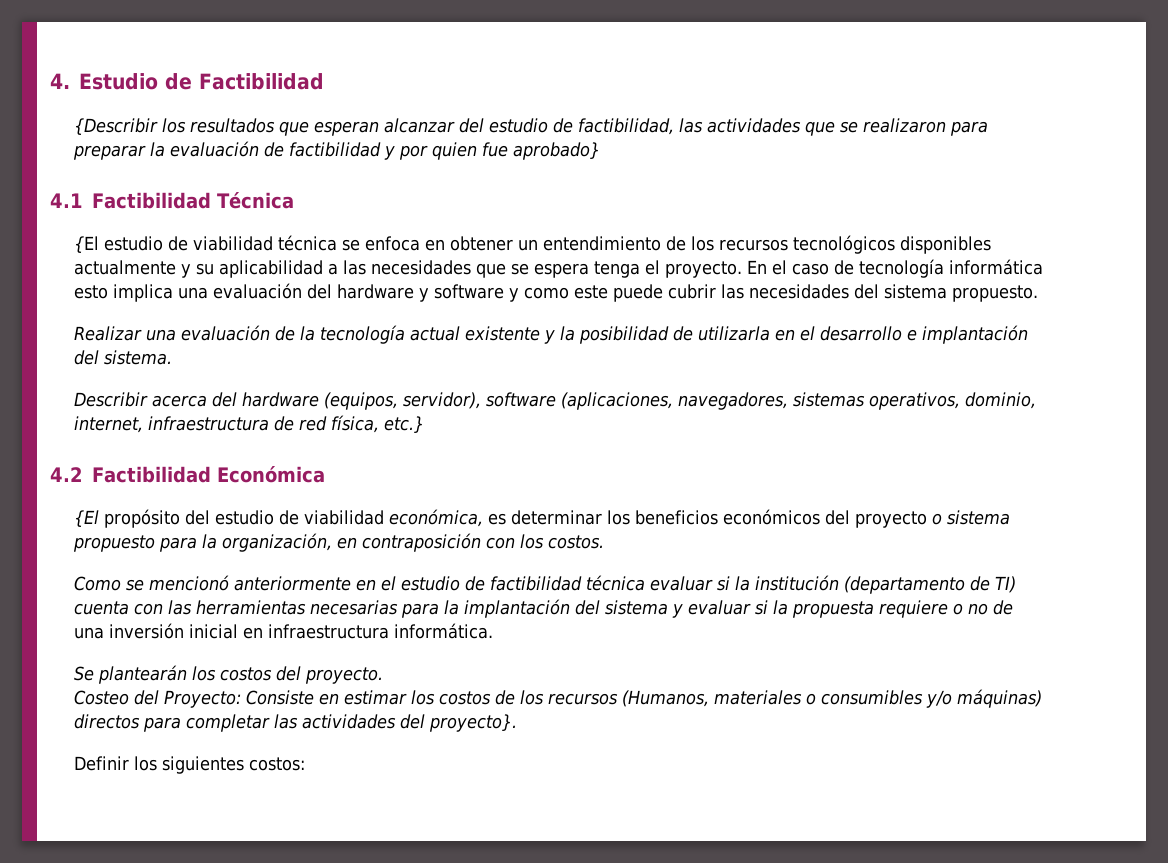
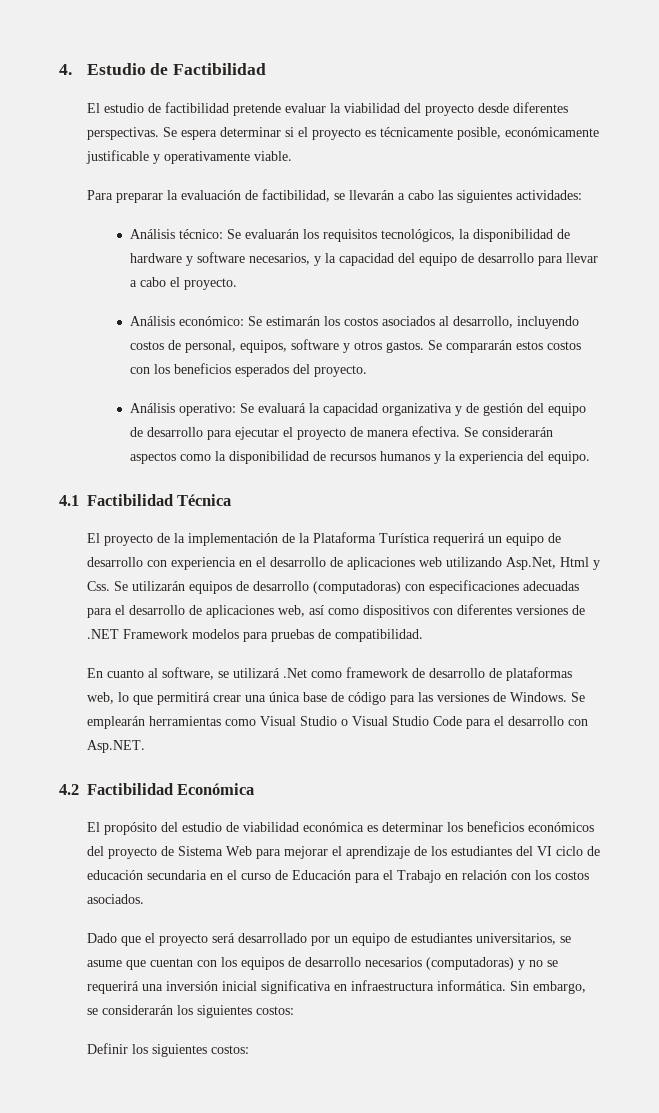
[74,118,989,136] [73,141,601,160] [50,192,294,209] [74,235,992,254] [74,259,1044,278] [74,283,1039,302] [74,325,1029,344] [74,350,173,365] [74,392,1037,410] [74,415,425,433] {Describir los resultados que esperan alcanzar del estudio de factibilidad, las actividades que se realizaron para preparar la evaluación de factibilidad y por quien fue aprobado} // 4.1 Factibilidad Técnica // {El estudio de viabilidad técnica se enfoca en obtener un entendimiento de los recursos tecnológicos disponibles actualmente y su aplicabilidad a las necesidades que se espera tenga el proyecto. En el caso de tecnología informática esto implica una evaluación del hardware y software y como este puede cubrir las necesidades del sistema propuesto. // Realizar una evaluación de la tecnología actual existente y la posibilidad de utilizarla en el desarrollo e implantación del sistema. // Describir acerca del hardware (equipos, servidor), software (aplicaciones, navegadores, sistemas operativos, dominio, internet, infraestructura de red física, etc.} -> [86,102,568,116] [86,127,599,140] [85,150,292,164] [86,189,582,203] [129,229,570,242] [129,252,598,266] [129,277,237,290] [129,316,579,329] [129,339,581,353] [129,363,367,377] [129,403,586,416] [129,426,553,440] [129,451,590,464] [59,494,232,506] [86,532,561,546] [86,557,600,570] [86,580,579,594] [86,604,585,618] [86,629,423,642] [86,667,572,681] [86,692,585,705] [86,716,588,729] [86,740,145,753] El estudio de factibilidad pretende evaluar la viabilidad del proyecto desde diferentes perspectivas. Se espera determinar si el proyecto es técnicamente posible, económicamente justificable y operativamente viable. // Para preparar la evaluación de factibilidad, se llevarán a cabo las siguientes actividades: // Análisis técnico: Se evaluarán los requisitos tecnológicos, la disponibilidad de hardware y software necesarios, y la capacidad del equipo de desarrollo para llevar a cabo el proyecto. // Análisis económico: Se estimarán los costos asociados al desarrollo, incluyendo costos de personal, equipos, software y otros gastos. Se compararán estos costos con los beneficios esperados del proyecto. // Análisis operativo: Se evaluará la capacidad organizativa y de gestión del equipo de desarrollo para ejecutar el proyecto de manera efectiva. Se considerarán aspectos como la disponibilidad de recursos humanos y la experiencia del equipo. // 4.1 Factibilidad Técnica // El proyecto de la implementación de la Plataforma Turística requerirá un equipo de desarrollo con experiencia en el desarrollo de aplicaciones web utilizando Asp.Net, Html y Css. Se utilizarán equipos de desarrollo (computadoras) con especificaciones adecuadas para el desarrollo de aplicaciones web, así como dispositivos con diferentes versiones de .NET Framework modelos para pruebas de compatibilidad. // En cuanto al software, se utilizará .Net como framework de desarrollo de plataformas web, lo que permitirá crear una única base de código para las versiones de Windows. Se emplearán herramientas como Visual Studio o Visual Studio Code para el desarrollo con Asp.NET.
[74,510,100,527] {El -> [86,822,100,832] El
[389,509,484,527] económica, -> [302,822,364,832] económica
[932,510,1011,525] [73,533,605,552] [74,575,1017,594] [74,599,1014,618] o sistema propuesto para la organización, en contraposición con los costos. // Como se mencionó anteriormente en el estudio de factibilidad técnica evaluar si la institución (departamento de TI) cuenta con las herramientas necesarias para la implantación del sistema y evaluar si la propuesta requiere o no de -> [160,846,600,859] [86,870,589,883] [86,894,144,904] [86,933,571,946] [86,957,558,970] [86,981,139,994] de Sistema Web para mejorar el aprendizaje de los estudiantes del VI ciclo de educación secundaria en el curso de Educación para el Trabajo en relación con los costos asociados. // Dado que el proyecto será desarrollado por un equipo de estudiantes universitarios, se asume que cuentan con los equipos de desarrollo necesarios (computadoras) y no se requerirá
(239, 631) none -> [260,980,331,994] significativa
[74,665,384,684] [74,689,1043,708] [74,714,518,732] // Se plantearán los costos del proyecto. // Costeo del Proyecto: Consiste en estimar los costos de los recursos (Humanos, materiales o consumibles y/o máquinas) directos para completar las actividades del proyecto}. -> [509,981,586,994] [86,1005,294,1018] Sin embargo, se considerarán los siguientes costos:

